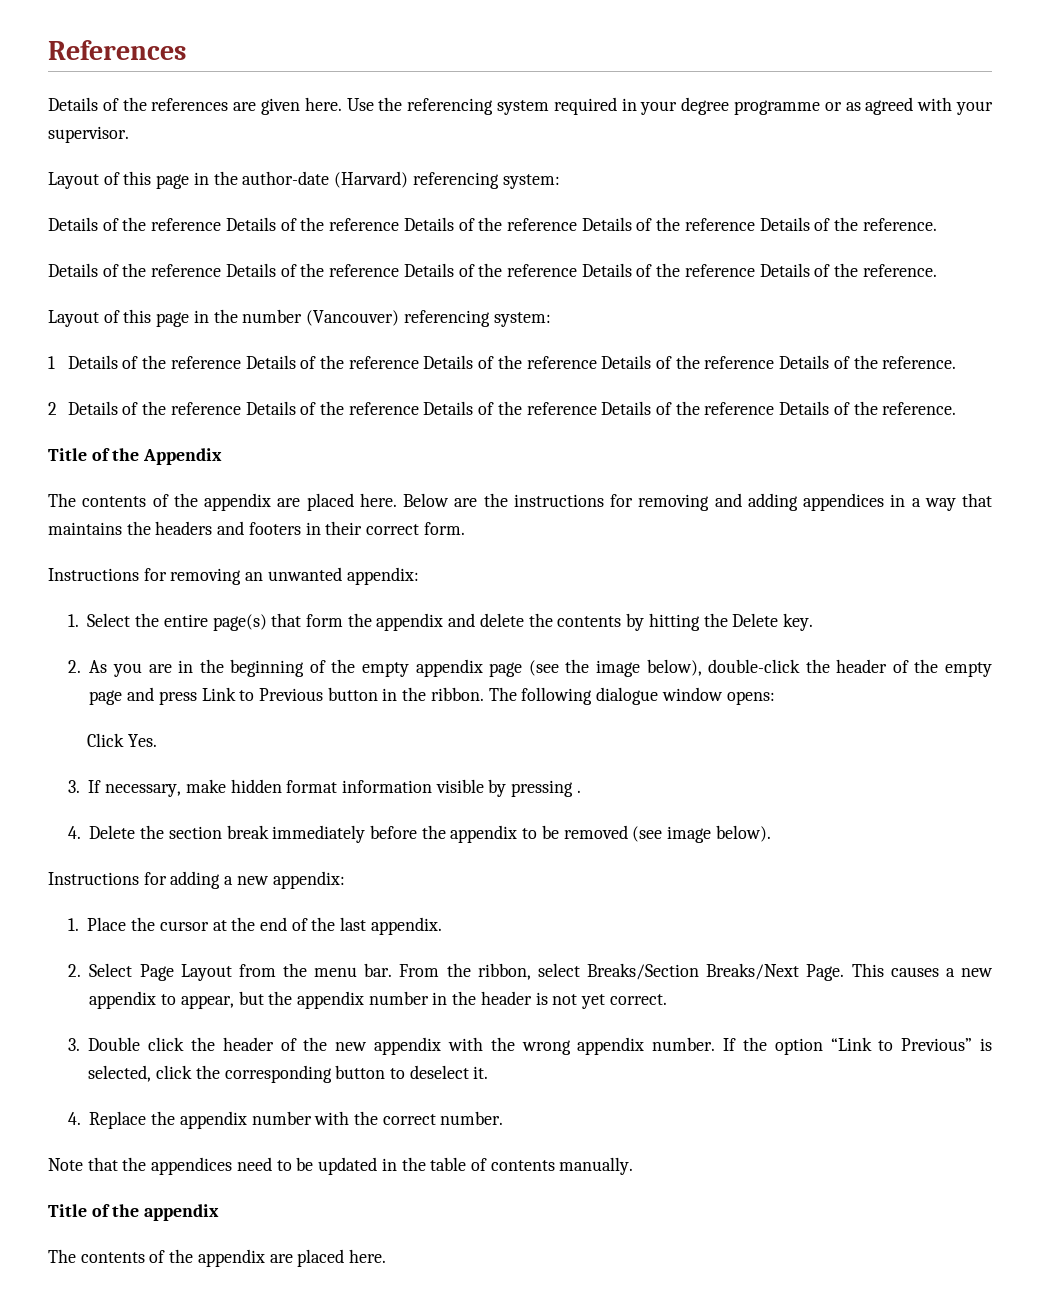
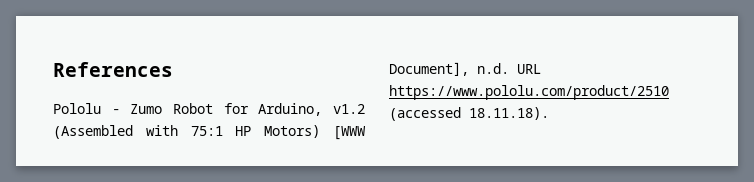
[48,97,993,115] [48,126,129,143] [48,171,560,189] [48,217,937,231] [48,263,937,277] [48,309,551,327] [48,355,957,369] [48,401,957,415] [48,448,223,465] [48,493,992,511] [48,521,465,535] [48,567,419,585] [67,613,813,631] [67,659,993,677] [89,687,775,705] [87,733,157,747] [67,779,581,797] [67,825,771,843] [48,871,345,889] [67,917,442,935] [67,963,993,981] [89,991,667,1009] [67,1037,992,1055] [88,1065,489,1083] [67,1111,504,1129] [48,1157,634,1175] [48,1204,220,1221] [48,1249,387,1267] Details of the references are given here. Use the referencing system required in your degree programme or as agreed with your supervisor. // Layout of this page in the author-date (Harvard) referencing system: // Details of the reference Details of the reference Details of the reference Details of the reference Details of the reference. // Details of the reference Details of the reference Details of the reference Details of the reference Details of the reference. // Layout of this page in the number (Vancouver) referencing system: // 1 Details of the reference Details of the reference Details of the reference Details of the reference Details of the reference. // 2 Details of the reference Details of the reference Details of the reference Details of the reference Details of the reference. // Title of the Appendix // The contents of the appendix are placed here. Below are the instructions for removing and adding appendices in a way that maintains the headers and footers in their correct form. // Instructions for removing an unwanted appendix: // 1. Select the entire page(s) that form the appendix and delete the contents by hitting the Delete key. // 2. As you are in the beginning of the empty appendix page (see the image below), double-click the header of the empty page and press Link to Previous button in the ribbon. The following dialogue window opens: // Click Yes. // 3. If necessary, make hidden format information visible by pressing . // 4. Delete the section break immediately before the appendix to be removed (see image below). // Instructions for adding a new appendix: // 1. Place the cursor at the end of the last appendix. // 2. Select Page Layout from the menu bar. From the ribbon, select Breaks/Section Breaks/Next Page. This causes a new appendix to appear, but the appendix number in the header is not yet correct. // 3. Double click the header of the new appendix with the wrong appendix number. If the option “Link to Previous” is selected, click the corresponding button to deselect it. // 4. Replace the appendix number with the correct number. // Note that the appendices need to be updated in the table of contents manually. // Title of the appendix // The contents of the appendix are placed here. -> [53,103,365,116] [53,125,367,140] [389,62,541,76] [389,85,669,100] [389,107,549,121] Pololu - Zumo Robot for Arduino, v1.2 (Assembled with 75:1 HP Motors) [WWW Document], n.d. URL https://www.pololu.com/product/2510 (accessed 18.11.18).

